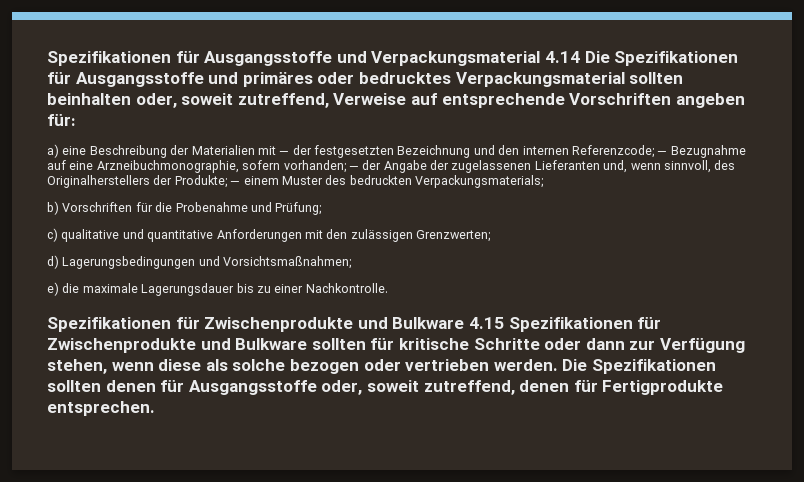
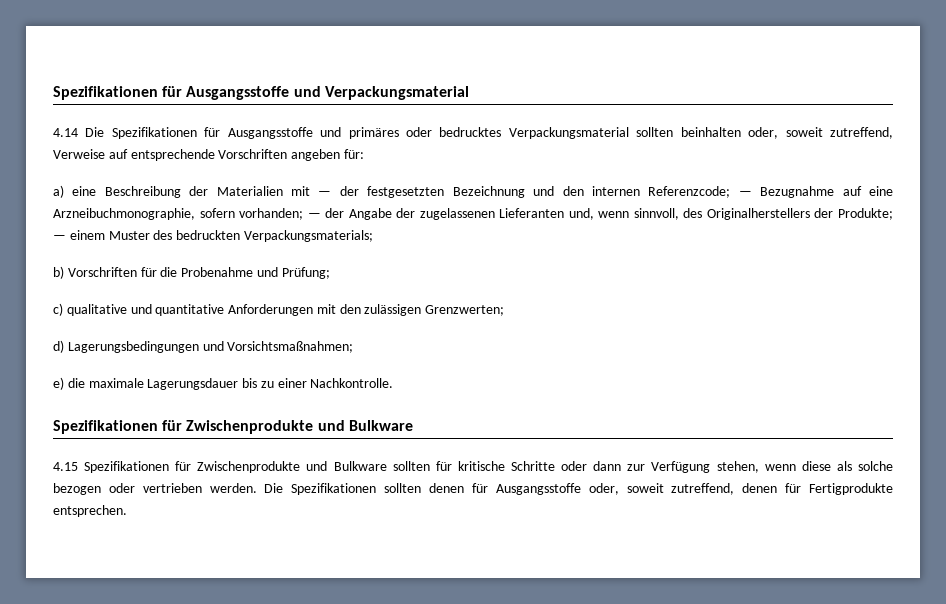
(541, 58) none -> (469, 93) //
(465, 323) none -> (413, 425) //

